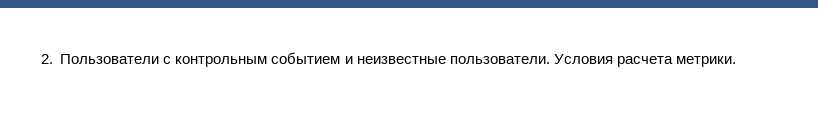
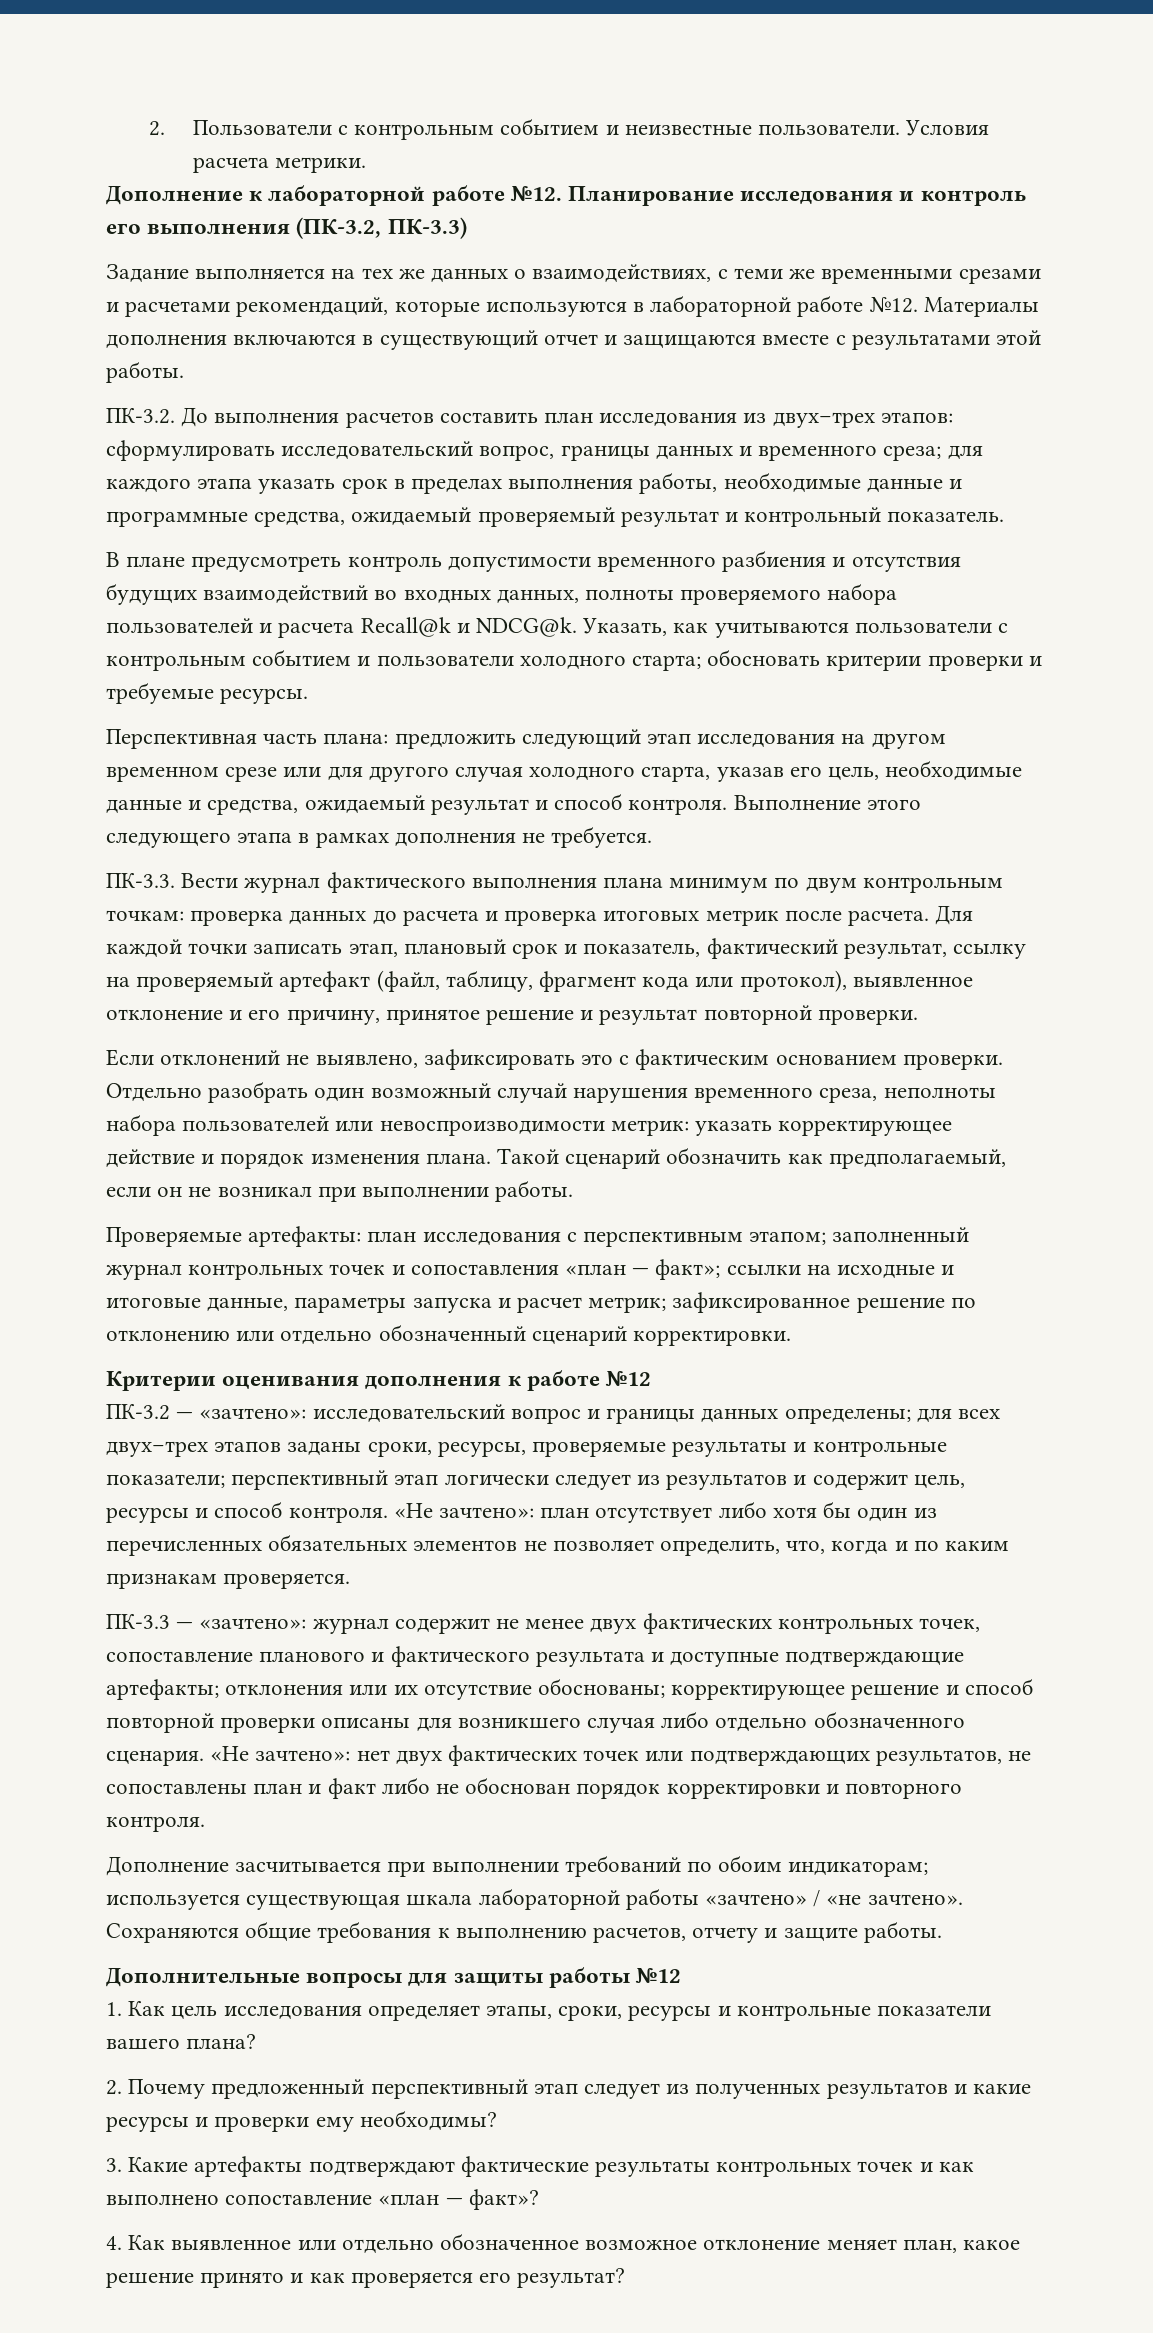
(736, 61) none -> [106,185,1026,206] [106,217,467,239] [106,264,1041,284] [106,295,1039,317] [106,330,1042,350] [106,361,184,383] [106,407,953,428] [106,440,983,461] [106,472,963,494] [106,507,1005,527] [106,550,961,572] [106,583,898,605] [106,617,1009,638] [106,649,1042,671] [106,682,309,704] [106,729,946,749] [106,760,1023,782] [106,793,921,815] [106,826,653,848] [106,872,1003,893] [106,905,974,926] [106,938,1027,959] [106,970,973,992] [106,1005,918,1025] [106,1049,1003,1070] [106,1081,996,1103] [106,1114,953,1136] [106,1147,1006,1169] [106,1180,574,1202] [106,1226,970,1247] [106,1259,955,1280] [106,1292,976,1313] [106,1324,792,1346] [106,1370,652,1391] [106,1404,1001,1424] [106,1441,947,1457] [106,1470,965,1490] [106,1501,937,1523] [106,1534,1010,1556] [106,1573,351,1589] [106,1613,981,1634] [106,1646,965,1667] [106,1678,1033,1700] [106,1711,965,1733] [106,1745,1032,1766] [106,1777,963,1799] [106,1816,205,1832] [106,1855,929,1877] [106,1888,963,1910] [106,1921,942,1943] [106,1967,682,1988] [106,2001,992,2021] [106,2034,257,2050] [106,2079,1032,2099] [106,2110,497,2132] [106,2156,974,2177] [106,2189,539,2210] [106,2233,1021,2254] [106,2268,626,2288] // Дополнение к лабораторной работе №12. Планирование исследования и контроль его выполнения (ПК-3.2, ПК-3.3) // Задание выполняется на тех же данных о взаимодействиях, с теми же временными срезами и расчетами рекомендаций, которые используются в лабораторной работе №12. Материалы дополнения включаются в существующий отчет и защищаются вместе с результатами этой работы. // ПК-3.2. До выполнения расчетов составить план исследования из двух–трех этапов: сформулировать исследовательский вопрос, границы данных и временного среза; для каждого этапа указать срок в пределах выполнения работы, необходимые данные и программные средства, ожидаемый проверяемый результат и контрольный показатель. // В плане предусмотреть контроль допустимости временного разбиения и отсутствия будущих взаимодействий во входных данных, полноты проверяемого набора пользователей и расчета Recall@k и NDCG@k. Указать, как учитываются пользователи с контрольным событием и пользователи холодного старта; обосновать критерии проверки и требуемые ресурсы. // Перспективная часть плана: предложить следующий этап исследования на другом временном срезе или для другого случая холодного старта, указав его цель, необходимые данные и средства, ожидаемый результат и способ контроля. Выполнение этого следующего этапа в рамках дополнения не требуется. // ПК-3.3. Вести журнал фактического выполнения плана минимум по двум контрольным точкам: проверка данных до расчета и проверка итоговых метрик после расчета. Для каждой точки записать этап, плановый срок и показатель, фактический результат, ссылку на проверяемый артефакт (файл, таблицу, фрагмент кода или протокол), выявленное отклонение и его причину, принятое решение и результат повторной проверки. // Если отклонений не выявлено, зафиксировать это с фактическим основанием проверки. Отдельно разобрать один возможный случай нарушения временного среза, неполноты набора пользователей или невоспроизводимости метрик: указать корректирующее действие и порядок изменения плана. Такой сценарий обозначить как предполагаемый, если он не возникал при выполнении работы. // Проверяемые артефакты: план исследования с перспективным этапом; заполненный журнал контрольных точек и сопоставления «план — факт»; ссылки на исходные и итоговые данные, параметры запуска и расчет метрик; зафиксированное решение по отклонению или отдельно обозначенный сценарий корректировки. // Критерии оценивания дополнения к работе №12 // ПК-3.2 — «зачтено»: исследовательский вопрос и границы данных определены; для всех двух–трех этапов заданы сроки, ресурсы, проверяемые результаты и контрольные показатели; перспективный этап логически следует из результатов и содержит цель, ресурсы и способ контроля. «Не зачтено»: план отсутствует либо хотя бы один из перечисленных обязательных элементов не позволяет определить, что, когда и по каким признакам проверяется. // ПК-3.3 — «зачтено»: журнал содержит не менее двух фактических контрольных точек, сопоставление планового и фактического результата и доступные подтверждающие артефакты; отклонения или их отсутствие обоснованы; корректирующее решение и способ повторной проверки описаны для возникшего случая либо отдельно обозначенного сценария. «Не зачтено»: нет двух фактических точек или подтверждающих результатов, не сопоставлены план и факт либо не обоснован порядок корректировки и повторного контроля. // Дополнение засчитывается при выполнении требований по обоим индикаторам; используется существующая шкала лабораторной работы «зачтено» / «не зачтено». Сохраняются общие требования к выполнению расчетов, отчету и защите работы. // Дополнительные вопросы для защиты работы №12 // 1. Как цель исследования определяет этапы, сроки, ресурсы и контрольные показатели вашего плана? // 2. Почему предложенный перспективный этап следует из полученных результатов и какие ресурсы и проверки ему необходимы? // 3. Какие артефакты подтверждают фактические результаты контрольных точек и как выполнено сопоставление «план — факт»? // 4. Как выявленное или отдельно обозначенное возможное отклонение меняет план, какое решение принято и как проверяется его результат?

